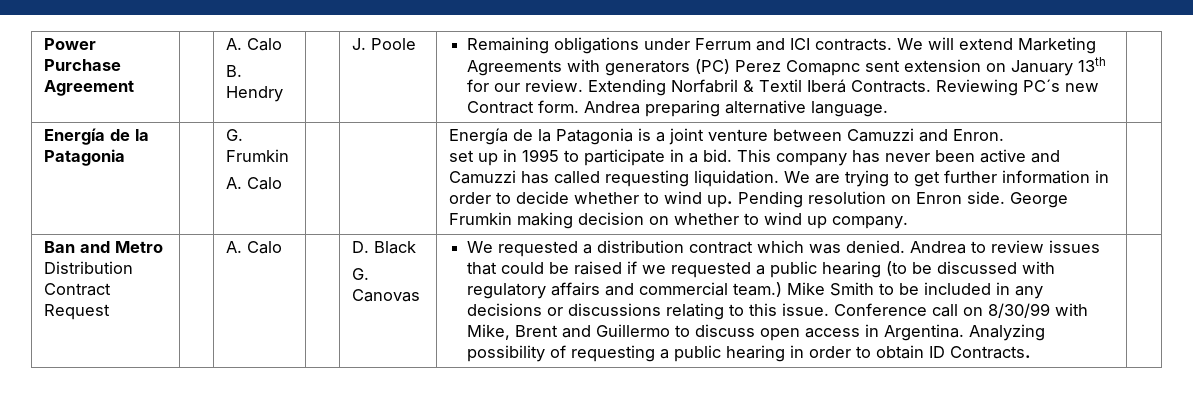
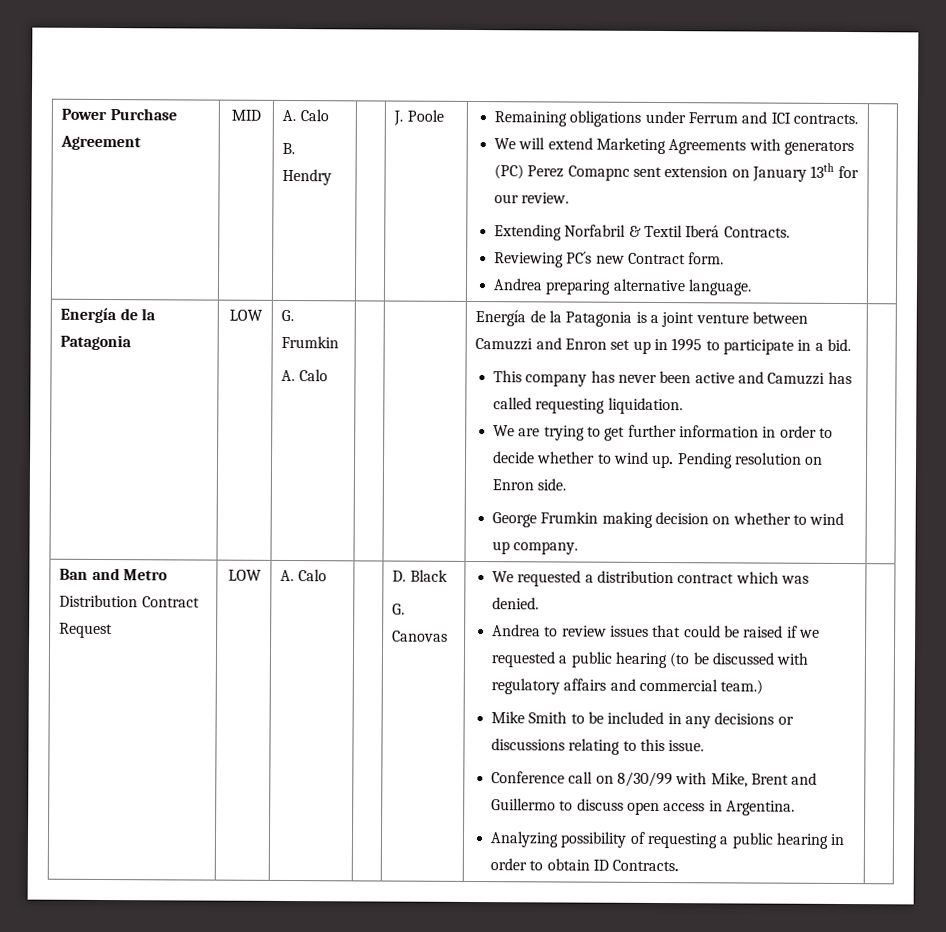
(134, 88) none -> [231,109,261,121] MID
(893, 44) none -> (858, 119) //
(584, 85) none -> (570, 198) //
(932, 86) none -> (790, 232) //
(580, 106) none -> (725, 258) //
(125, 157) none -> [228,309,263,321] LOW
[952,129,1004,141] Enron. // -> [565,338,608,350] Enron
(732, 155) none -> (851, 345) //
(779, 178) none -> (683, 406) //
(1005, 197) none -> (567, 484) //
(110, 312) none -> [227,569,262,581] LOW
(906, 246) none -> (539, 603) //
(783, 289) none -> (764, 687) //
(830, 309) none -> (705, 746) //
(965, 332) none -> (795, 808) //

